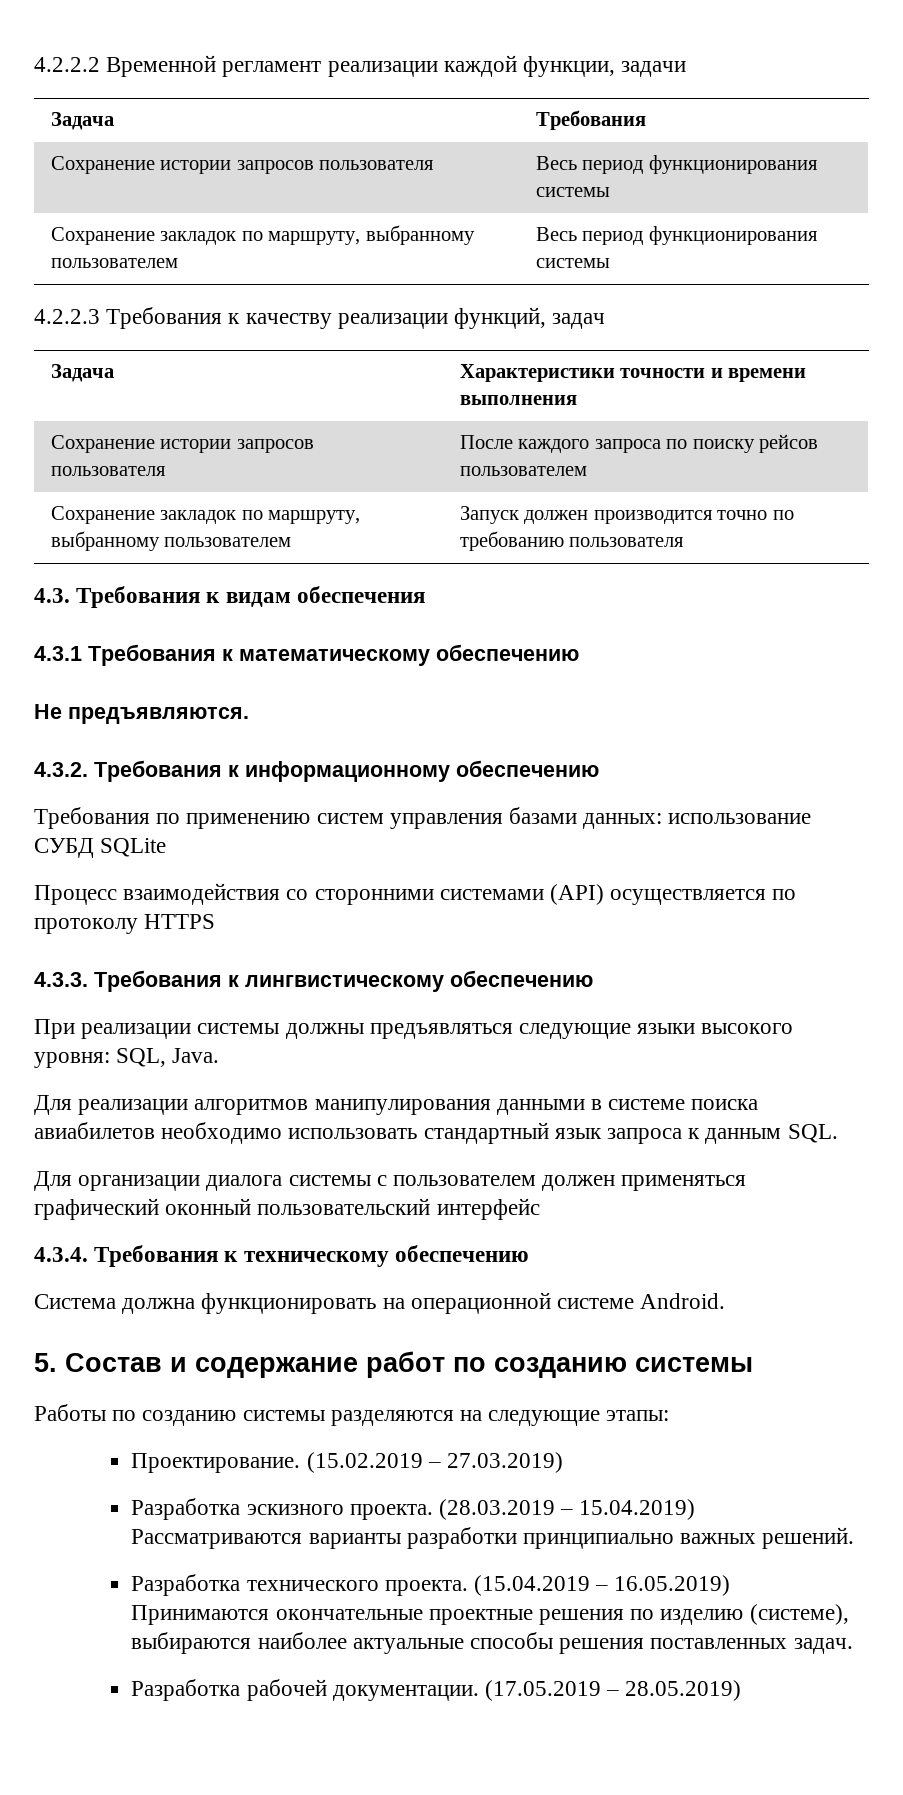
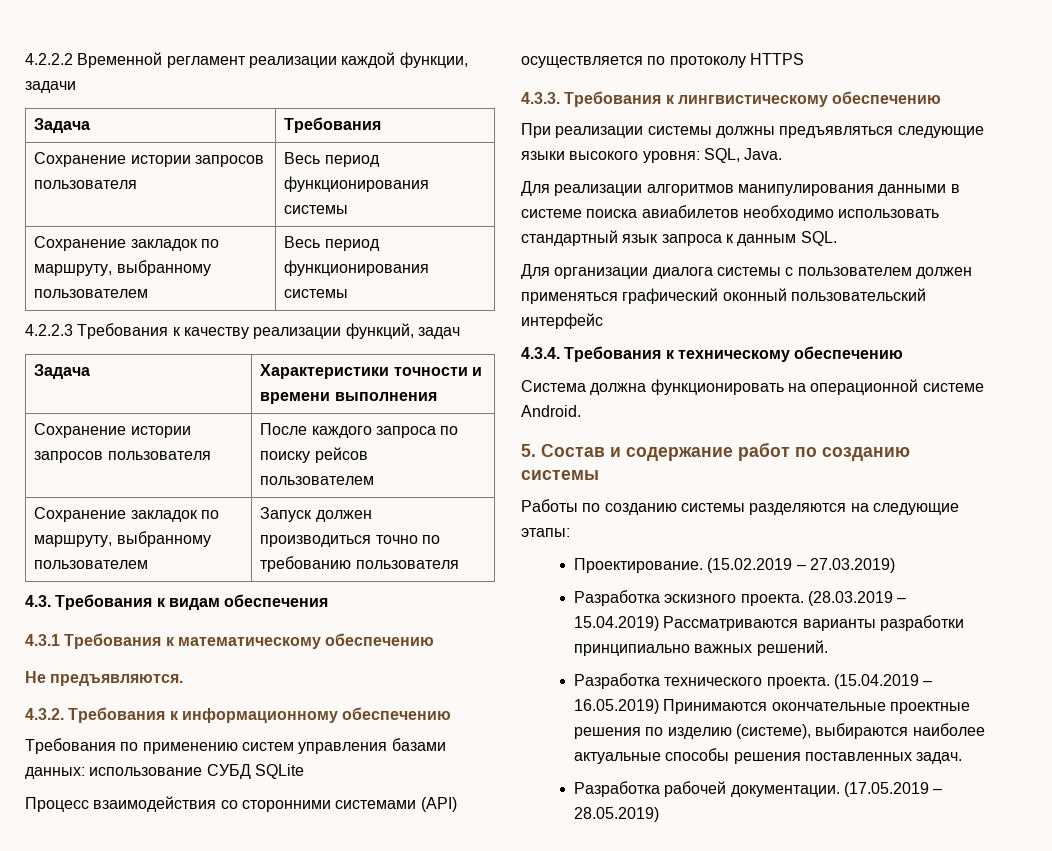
[593,510,713,524] производится -> [260,535,372,547] производиться

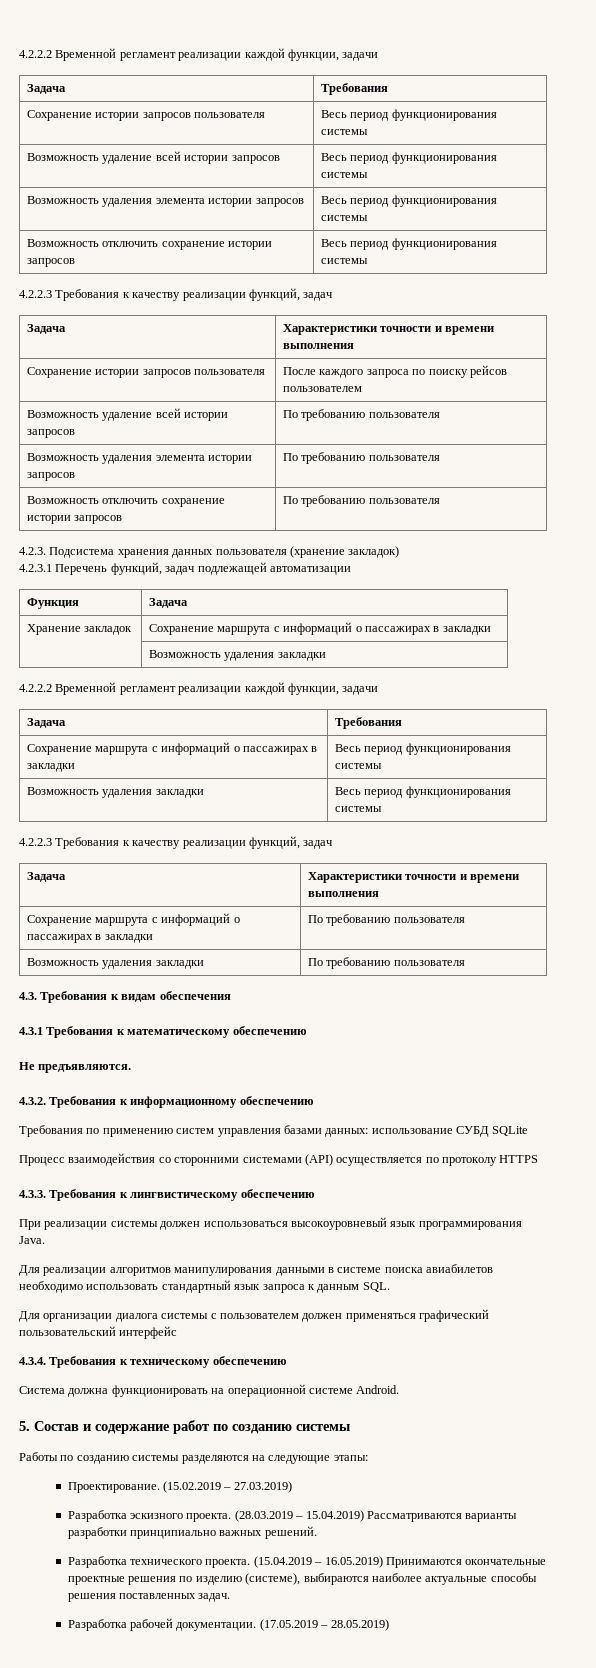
[34,236,220,251] [34,260,211,276] [34,289,149,298] Сохранение закладок по маршруту, выбранному пользователем -> [27,151,280,164] [321,152,497,164] [321,172,369,178] [27,196,304,207] [321,195,497,207] [321,215,369,221] [27,239,273,250] [27,258,76,267] Возможность удаление всей истории запросов | Весь период функционирования системы // Возможность удаления элемента истории запросов | Весь период функционирования системы // Возможность отключить сохранение истории запросов
[34,507,220,522] [34,531,211,547] [34,560,149,569] [260,507,372,522] [260,535,441,547] Сохранение закладок по маршруту, выбранному пользователем | Запуск должен производиться точно по -> [27,408,229,421] [27,429,76,438] [283,409,440,421] [27,453,253,464] [27,472,76,481] [283,452,440,464] [27,496,225,507] [27,515,123,524] [283,495,440,507] [19,546,400,558] [19,562,351,575] [27,598,80,609] [149,598,189,608] [27,624,133,635] [149,622,491,635] [149,650,326,661] [19,682,379,695] [27,718,67,728] [335,717,403,729] [27,742,318,755] [27,763,76,772] [335,743,511,755] [335,763,383,769] [27,787,204,798] [335,786,511,798] [335,806,383,812] [19,836,333,849] [27,872,67,882] [308,872,520,883] [308,891,380,897] [27,913,240,926] [27,934,153,943] [308,914,465,926] [27,958,204,969] [308,958,324,966] Возможность удаление всей истории запросов | По требованию пользователя // Возможность удаления элемента истории запросов | По требованию пользователя // Возможность отключить сохранение истории запросов | По требованию пользователя // 4.2.3. Подсистема хранения данных пользователя (хранение закладок) // 4.2.3.1 Перечень функций, задач подлежащей автоматизации // Функция | Задача // Хранение закладок | Сохранение маршрута с информаций о пассажирах в закладки // | Возможность удаления закладки // 4.2.2.2 Временной регламент реализации каждой функции, задачи // Задача | Требования // Сохранение маршрута с информаций о пассажирах в закладки | Весь период функционирования системы // Возможность удаления закладки | Весь период функционирования системы // 4.2.2.3 Требования к качеству реализации функций, задач // Задача | Характеристики точности и времени выполнения // Сохранение маршрута с информаций о пассажирах в закладки | По требованию пользователя // Возможность удаления закладки | По
[715,126,984,138] [521,148,740,163] должны предъявляться следующие языки высокого уровня: SQL, -> [160,1217,522,1230] должен использоваться высокоуровневый язык программирования
[722,288,787,301] оконный -> (489, 1315) none

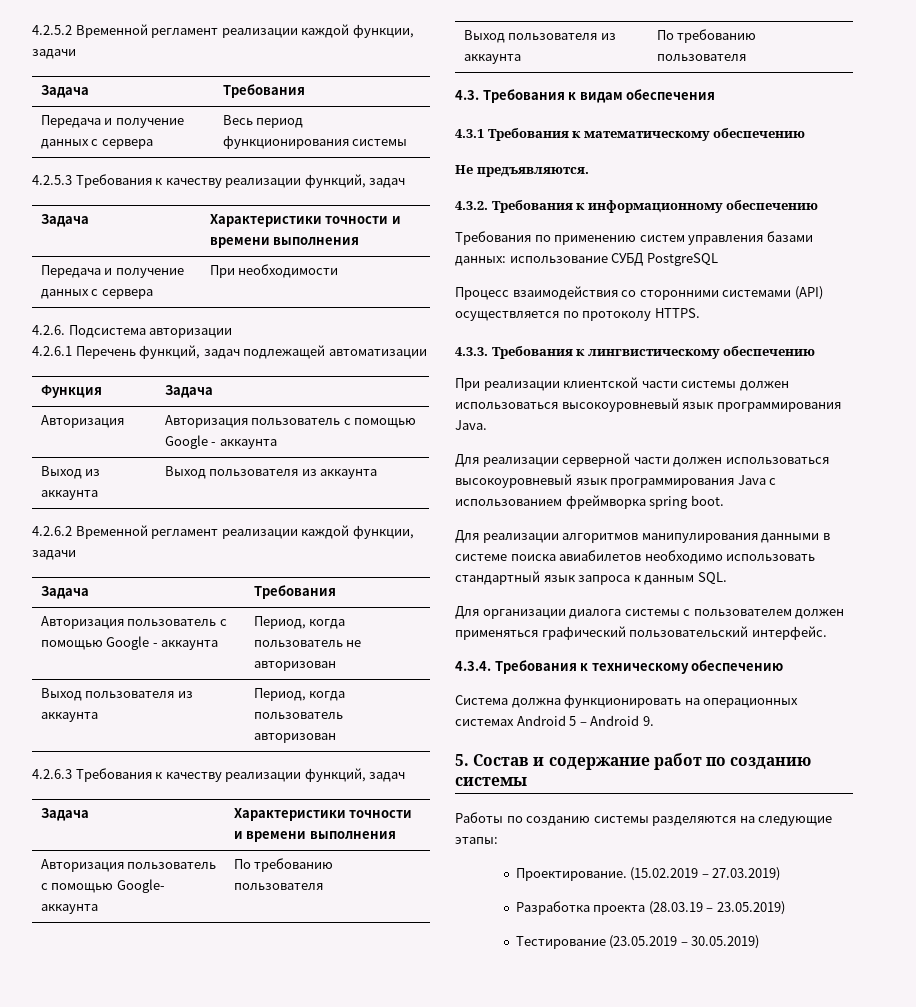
[19,48,379,61] [27,84,67,94] [321,83,389,95] [27,110,266,121] [321,109,497,121] [321,129,369,135] [27,151,280,164] [321,152,497,164] [321,172,369,178] [27,196,304,207] [321,195,497,207] [321,215,369,221] [27,239,273,250] [27,258,76,267] [321,238,497,250] [321,258,369,264] [19,290,52,298] 4.2.2.2 Временной регламент реализации каждой функции, задачи // Задача | Требования // Сохранение истории запросов пользователя | Весь период функционирования системы // Возможность удаление всей истории запросов | Весь период функционирования системы // Возможность удаления элемента истории запросов | Весь период функционирования системы // Возможность отключить сохранение истории запросов | Весь период функционирования системы // 4.2.2.3 -> [32,24,414,38] [32,49,76,59] [40,85,89,98] [222,84,305,98] [40,115,184,128] [40,139,153,149] [222,115,304,128] [222,135,408,149] [32,175,72,185] 4.2.5.2 Временной регламент реализации каждой функции, задачи // Задача | Требования // Передача и получение данных с сервера | Весь период функционирования системы // 4.2.5.3
[27,367,266,378] [283,365,507,378] [283,386,363,392] [27,408,229,421] [27,429,76,438] [283,409,440,421] [27,453,253,464] [27,472,76,481] [283,452,440,464] [27,496,225,507] [27,515,123,524] [283,495,440,507] [19,546,400,558] [19,564,52,572] Сохранение истории запросов пользователя | После каждого запроса по поиску рейсов пользователем // Возможность удаление всей истории запросов | По требованию пользователя // Возможность удаления элемента истории запросов | По требованию пользователя // Возможность отключить сохранение истории запросов | По требованию пользователя // 4.2.3. Подсистема хранения данных пользователя (хранение закладок) // 4.2.3.1 -> [40,265,184,278] [40,289,153,299] [209,264,339,278] [32,325,233,338] [32,346,72,356] Передача и получение данных с сервера | При необходимости // 4.2.6. Подсистема авторизации // 4.2.6.1
[27,624,133,635] [149,622,491,635] [149,650,326,661] [19,682,379,695] [27,718,67,728] [335,717,403,729] [27,742,318,755] [27,763,76,772] [335,743,511,755] [335,763,383,769] [27,787,204,798] [335,786,511,798] [335,806,383,812] [19,838,52,846] Хранение закладок | Сохранение маршрута с информаций о пассажирах в закладки // | Возможность удаления закладки // 4.2.2.2 Временной регламент реализации каждой функции, задачи // Задача | Требования // Сохранение маршрута с информаций о пассажирах в закладки | Весь период функционирования системы // Возможность удаления закладки | Весь период функционирования системы // 4.2.2.3 -> [40,415,124,428] [164,415,417,428] [164,435,277,449] [40,466,101,479] [40,490,98,500] [164,466,378,479] [32,525,414,539] [32,550,76,560] [40,586,89,599] [253,585,336,599] [40,616,227,629] [40,636,219,650] [253,616,346,629] [253,640,362,647] [253,661,336,671] [40,688,193,701] [40,712,98,722] [253,688,346,701] [253,712,343,719] [253,733,336,743] [32,769,72,779] Авторизация | Авторизация пользователь с помощью Google - аккаунта // Выход из аккаунта | Выход пользователя из аккаунта // 4.2.6.2 Временной регламент реализации каждой функции, задачи // Задача | Требования // Авторизация пользователь с помощью Google - аккаунта | Период, когда пользователь не авторизован // Выход пользователя из аккаунта | Период, когда пользователь авторизован // 4.2.6.3
[27,913,240,926] [27,934,153,943] [308,914,465,926] [27,958,204,969] Сохранение маршрута с информаций о пассажирах в закладки | По требованию пользователя // Возможность удаления закладки -> [40,859,217,872] [40,879,165,893] [40,904,98,914] [233,858,334,872] [233,883,323,890] [463,30,616,43] [463,54,521,64] Авторизация пользователь с помощью Google- аккаунта | По требованию пользователя // Выход пользователя из аккаунта
[492,1126,529,1136] SQLite -> [646,253,718,266] PostgreSQL
[499,1155,539,1163] HTTPS -> [654,308,700,318] HTTPS.
(108, 1225) none -> [563,377,678,388] клиентской части
(45, 1240) none -> [455,453,829,467] [455,474,777,488] [455,495,724,509] // Для реализации серверной части должен использоваться высокоуровневый язык программирования Java с использованием фреймворка spring boot.
[119,1326,178,1339] интерфейс -> [751,626,827,640] интерфейс.
[227,1384,400,1397] операционной системе Android. -> [703,698,799,708] [455,715,654,726] операционных системах Android 5 – Android 9.
[130,1510,518,1522] [67,1526,317,1539] [67,1556,547,1568] [67,1573,537,1585] [67,1593,231,1602] [67,1618,389,1631] эскизного проекта. (28.03.2019 – 15.04.2019) Рассматриваются варианты разработки принципиально важных решений. // Разработка технического проекта. (15.04.2019 – 16.05.2019) Принимаются окончательные проектные решения по изделию (системе), выбираются наиболее актуальные способы решения поставленных задач. // Разработка рабочей документации. (17.05.2019 – 28.05.2019) -> [593,901,785,915] [515,935,760,949] проекта (28.03.19 – 23.05.2019) // Тестирование (23.05.2019 – 30.05.2019)

